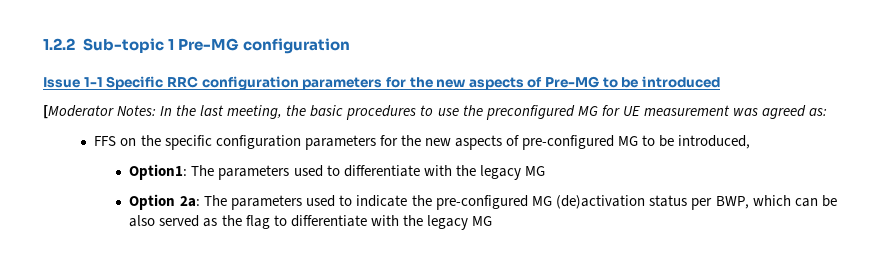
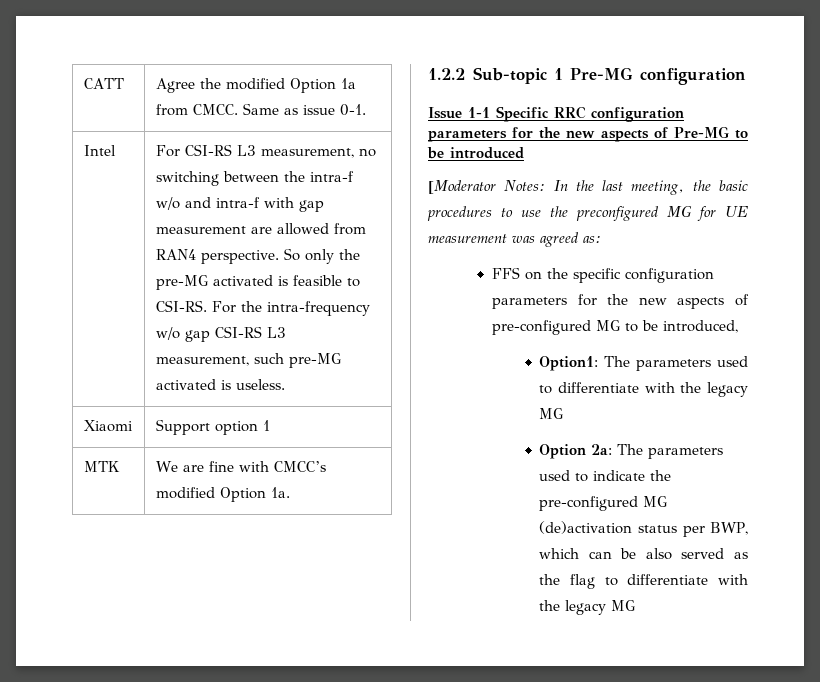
(43, 44) none -> [83,78,124,89] [155,78,356,93] [155,103,366,116] [83,145,116,156] [155,144,376,158] [155,171,354,186] [155,197,324,212] [155,223,366,235] [155,248,360,264] [155,275,360,290] [155,300,370,316] [155,326,286,342] [155,353,341,368] [155,379,285,390] [83,420,133,432] [155,419,270,435] [83,461,120,472] [155,461,326,472] [155,487,290,502] CATT | Agree the modified Option 1a from CMCC. Same as issue 0-1. // Intel | For CSI-RS L3 measurement, no switching between the intra-f w/o and intra-f with gap measurement are allowed from RAN4 perspective. So only the pre-MG activated is feasible to CSI-RS. For the intra-frequency w/o gap CSI-RS L3 measurement, such pre-MG activated is useless. // Xiaomi | Support option 1 // MTK | We are fine with CMCC’s modified Option 1a. //

